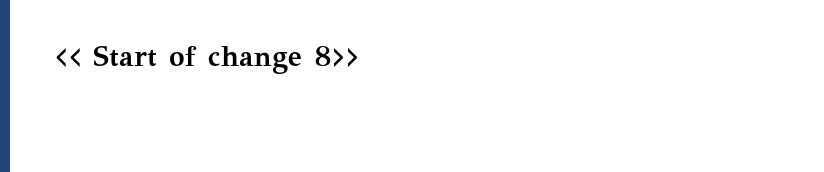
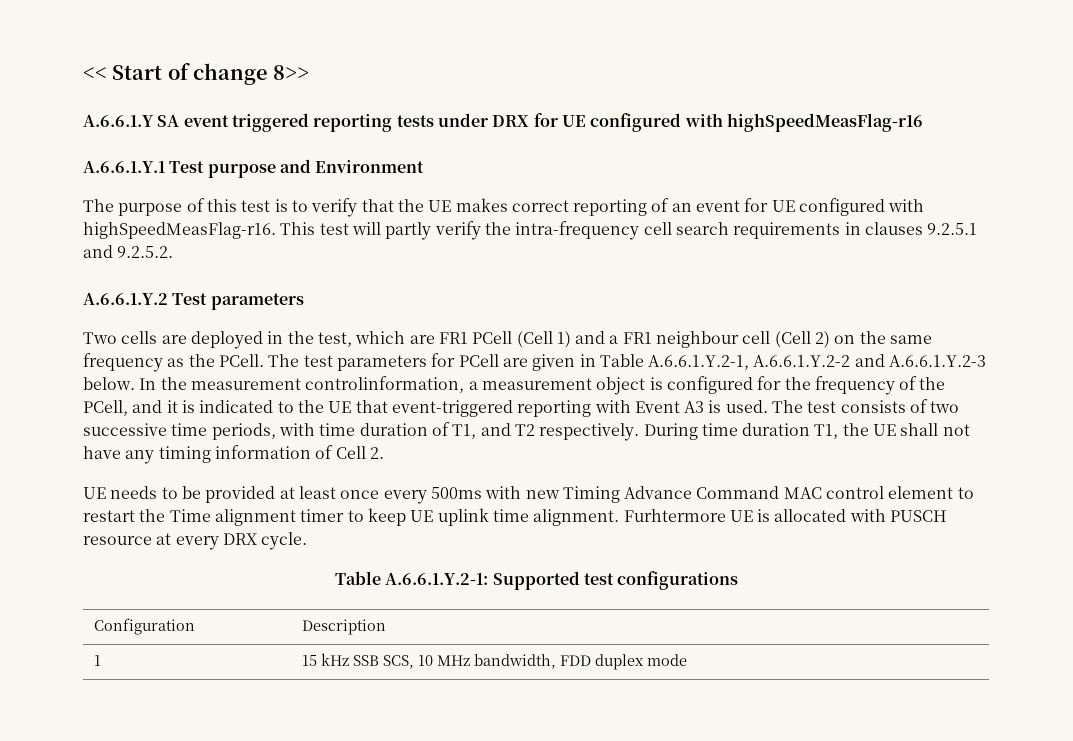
(360, 56) none -> [83,113,923,132] [83,159,425,178] [83,198,925,217] [83,221,978,240] [83,245,174,258] [83,293,304,310] [83,331,933,349] [83,353,987,372] [83,376,946,395] [83,399,960,417] [83,422,970,441] [83,445,384,464] [83,486,974,504] [83,508,948,526] [83,532,308,550] [334,571,739,590] [94,618,196,635] [302,619,387,635] [94,655,102,666] [302,653,688,670] // A.6.6.1.Y SA event triggered reporting tests under DRX for UE configured with highSpeedMeasFlag-r16 // A.6.6.1.Y.1 Test purpose and Environment // The purpose of this test is to verify that the UE makes correct reporting of an event for UE configured with highSpeedMeasFlag-r16. This test will partly verify the intra-frequency cell search requirements in clauses 9.2.5.1 and 9.2.5.2. // A.6.6.1.Y.2 Test parameters // Two cells are deployed in the test, which are FR1 PCell (Cell 1) and a FR1 neighbour cell (Cell 2) on the same frequency as the PCell. The test parameters for PCell are given in Table A.6.6.1.Y.2-1, A.6.6.1.Y.2-2 and A.6.6.1.Y.2-3 below. In the measurement controlinformation, a measurement object is configured for the frequency of the PCell, and it is indicated to the UE that event-triggered reporting with Event A3 is used. The test consists of two successive time periods, with time duration of T1, and T2 respectively. During time duration T1, the UE shall not have any timing information of Cell 2. // UE needs to be provided at least once every 500ms with new Timing Advance Command MAC control element to restart the Time alignment timer to keep UE uplink time alignment. Furhtermore UE is allocated with PUSCH resource at every DRX cycle. // Table A.6.6.1.Y.2-1: Supported test configurations // Configuration | Description // 1 | 15 kHz SSB SCS, 10 MHz bandwidth, FDD duplex mode

